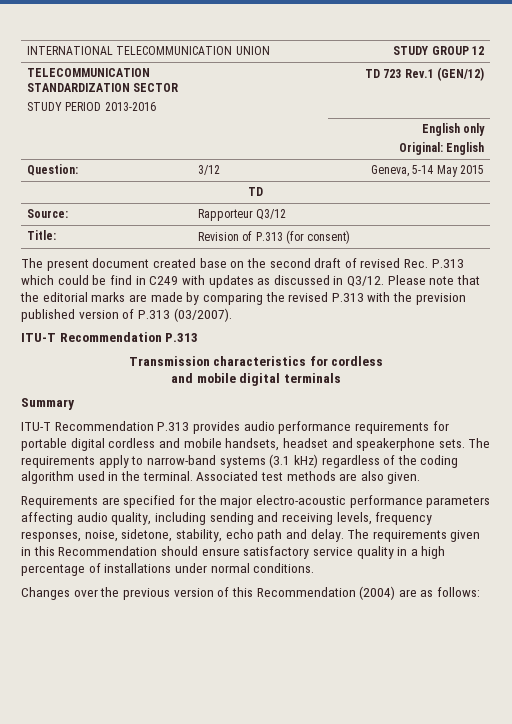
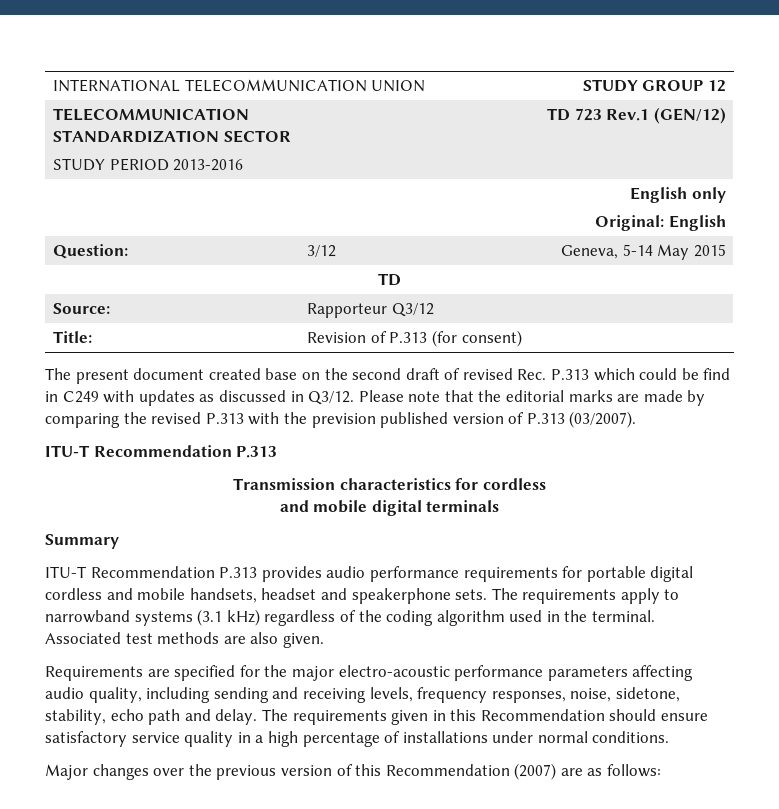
[146,455,216,465] narrow-band -> [45,610,130,623] narrowband
[21,587,70,600] Changes -> [45,764,149,780] Major changes
[359,586,396,600] (2004) -> [514,763,557,780] (2007)

